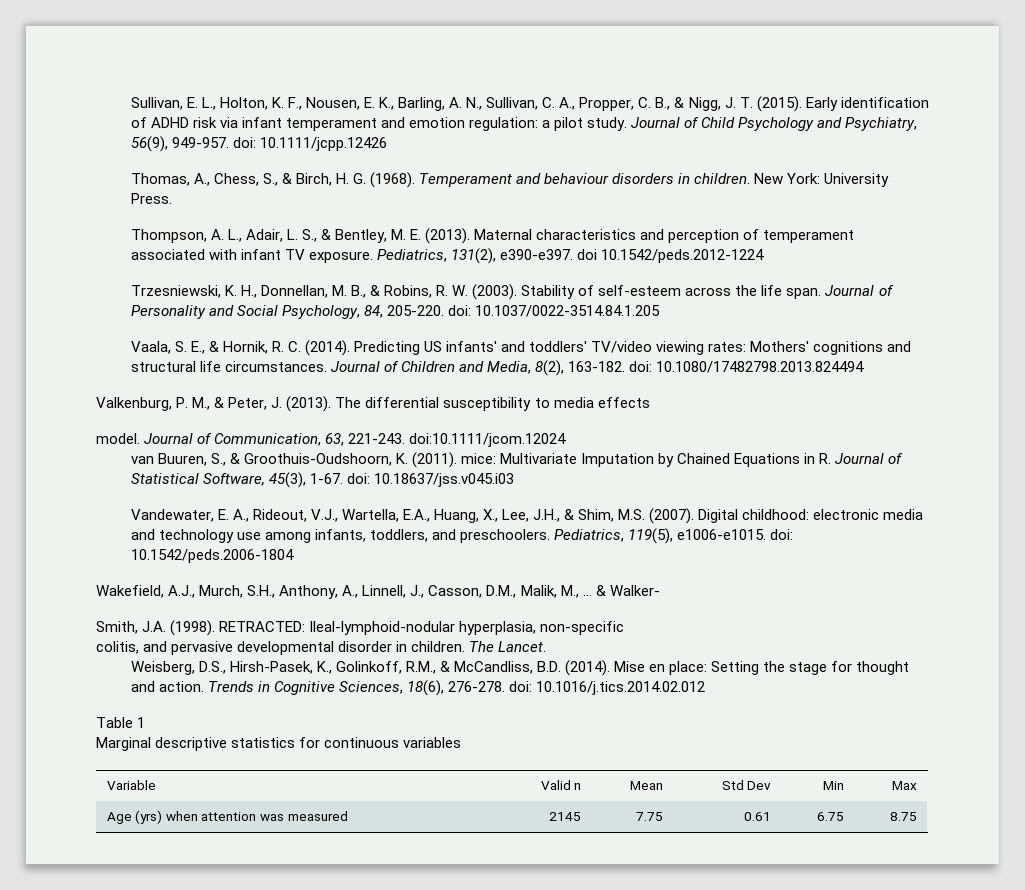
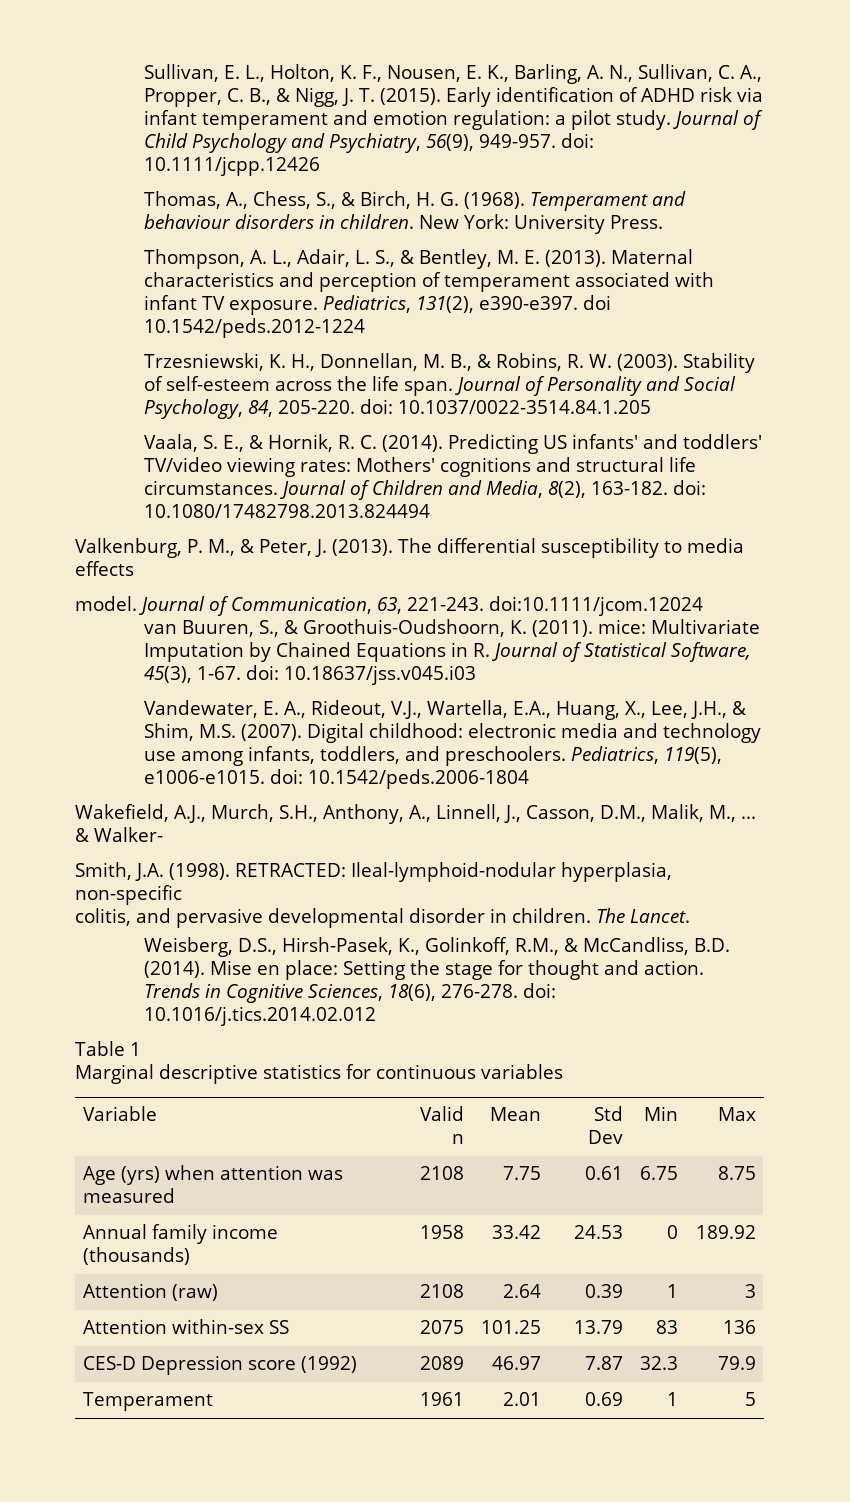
[549,812,582,821] 2145 -> [419,1166,464,1180] 2108
(918, 816) none -> [83,1224,279,1244] [83,1247,191,1265] [419,1225,464,1239] [491,1225,541,1239] [573,1225,623,1239] [666,1225,678,1239] [695,1225,756,1239] [83,1283,219,1301] [419,1284,464,1298] [502,1284,541,1298] [584,1284,623,1298] [666,1284,678,1298] [744,1284,756,1298] [83,1319,290,1334] [419,1320,464,1334] [480,1320,541,1334] [573,1320,623,1334] [655,1320,678,1334] [722,1320,756,1334] [83,1355,358,1375] [419,1356,464,1370] [491,1356,541,1370] [584,1356,623,1370] [639,1356,678,1370] [717,1356,756,1370] [83,1392,214,1411] [419,1392,464,1406] [502,1392,541,1406] [584,1392,623,1406] [666,1392,678,1406] [744,1392,756,1406] // Annual family income (thousands) | 1958 | 33.42 | 24.53 | 0 | 189.92 // Attention (raw) | 2108 | 2.64 | 0.39 | 1 | 3 // Attention within-sex SS | 2075 | 101.25 | 13.79 | 83 | 136 // CES-D Depression score (1992) | 2089 | 46.97 | 7.87 | 32.3 | 79.9 // Temperament | 1961 | 2.01 | 0.69 | 1 | 5

